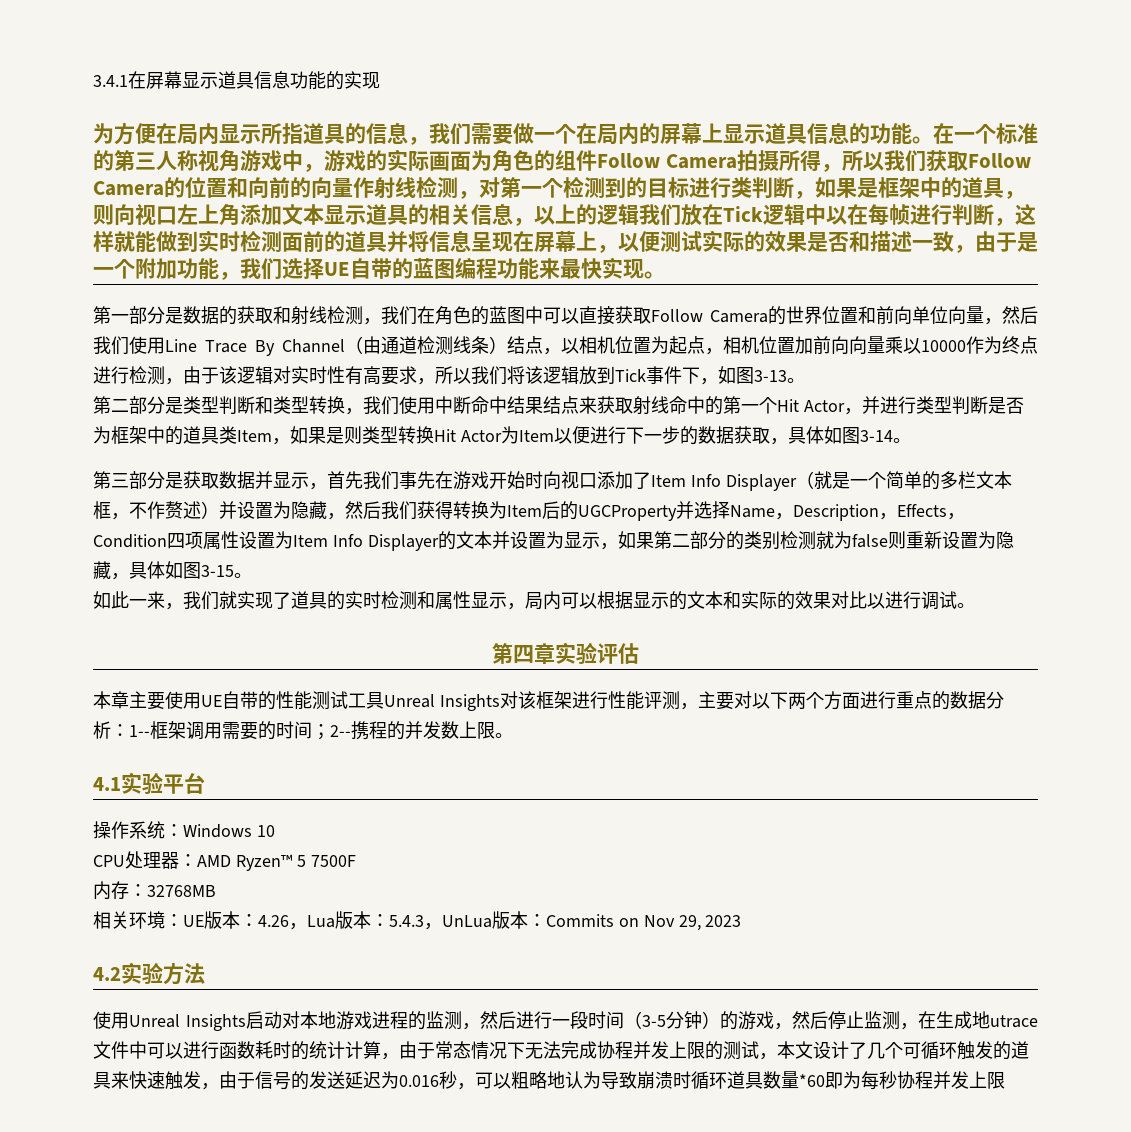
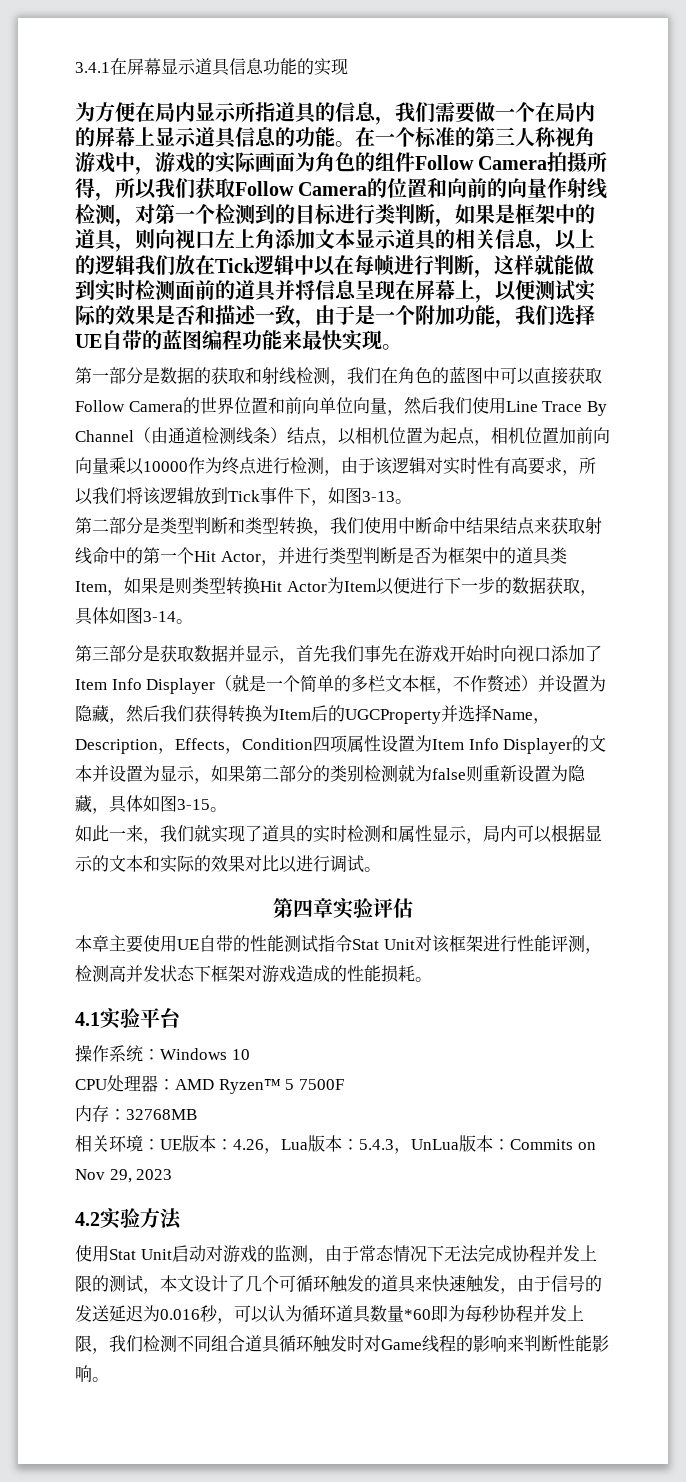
[348,692,500,711] 工具Unreal Insights -> [318,935,415,952] 指令Stat Unit
[697,691,1004,710] [93,721,495,740] 主要对以下两个方面进行重点的数据分析：1--框架调用需要的时间；2--携程的并发数上限 -> [75,965,415,983] 检测高并发状态下框架对游戏造成的性能损耗
[129,1011,1038,1031] [93,1041,381,1060] Unreal Insights启动对本地游戏进程的监测，然后进行一段时间（3-5分钟）的游戏，然后停止监测，在生成地utrace文件中可以进行函数耗时的统计计算 -> [109,1245,308,1263] Stat Unit启动对游戏的监测
[511,1071,691,1089] 粗略地认为导致崩溃时 -> [268,1305,302,1322] 认为
(1005, 1080) none -> [92,1335,609,1354] [75,1365,109,1382] ，我们检测不同组合道具循环触发时对Game线程的影响来判断性能影响。

